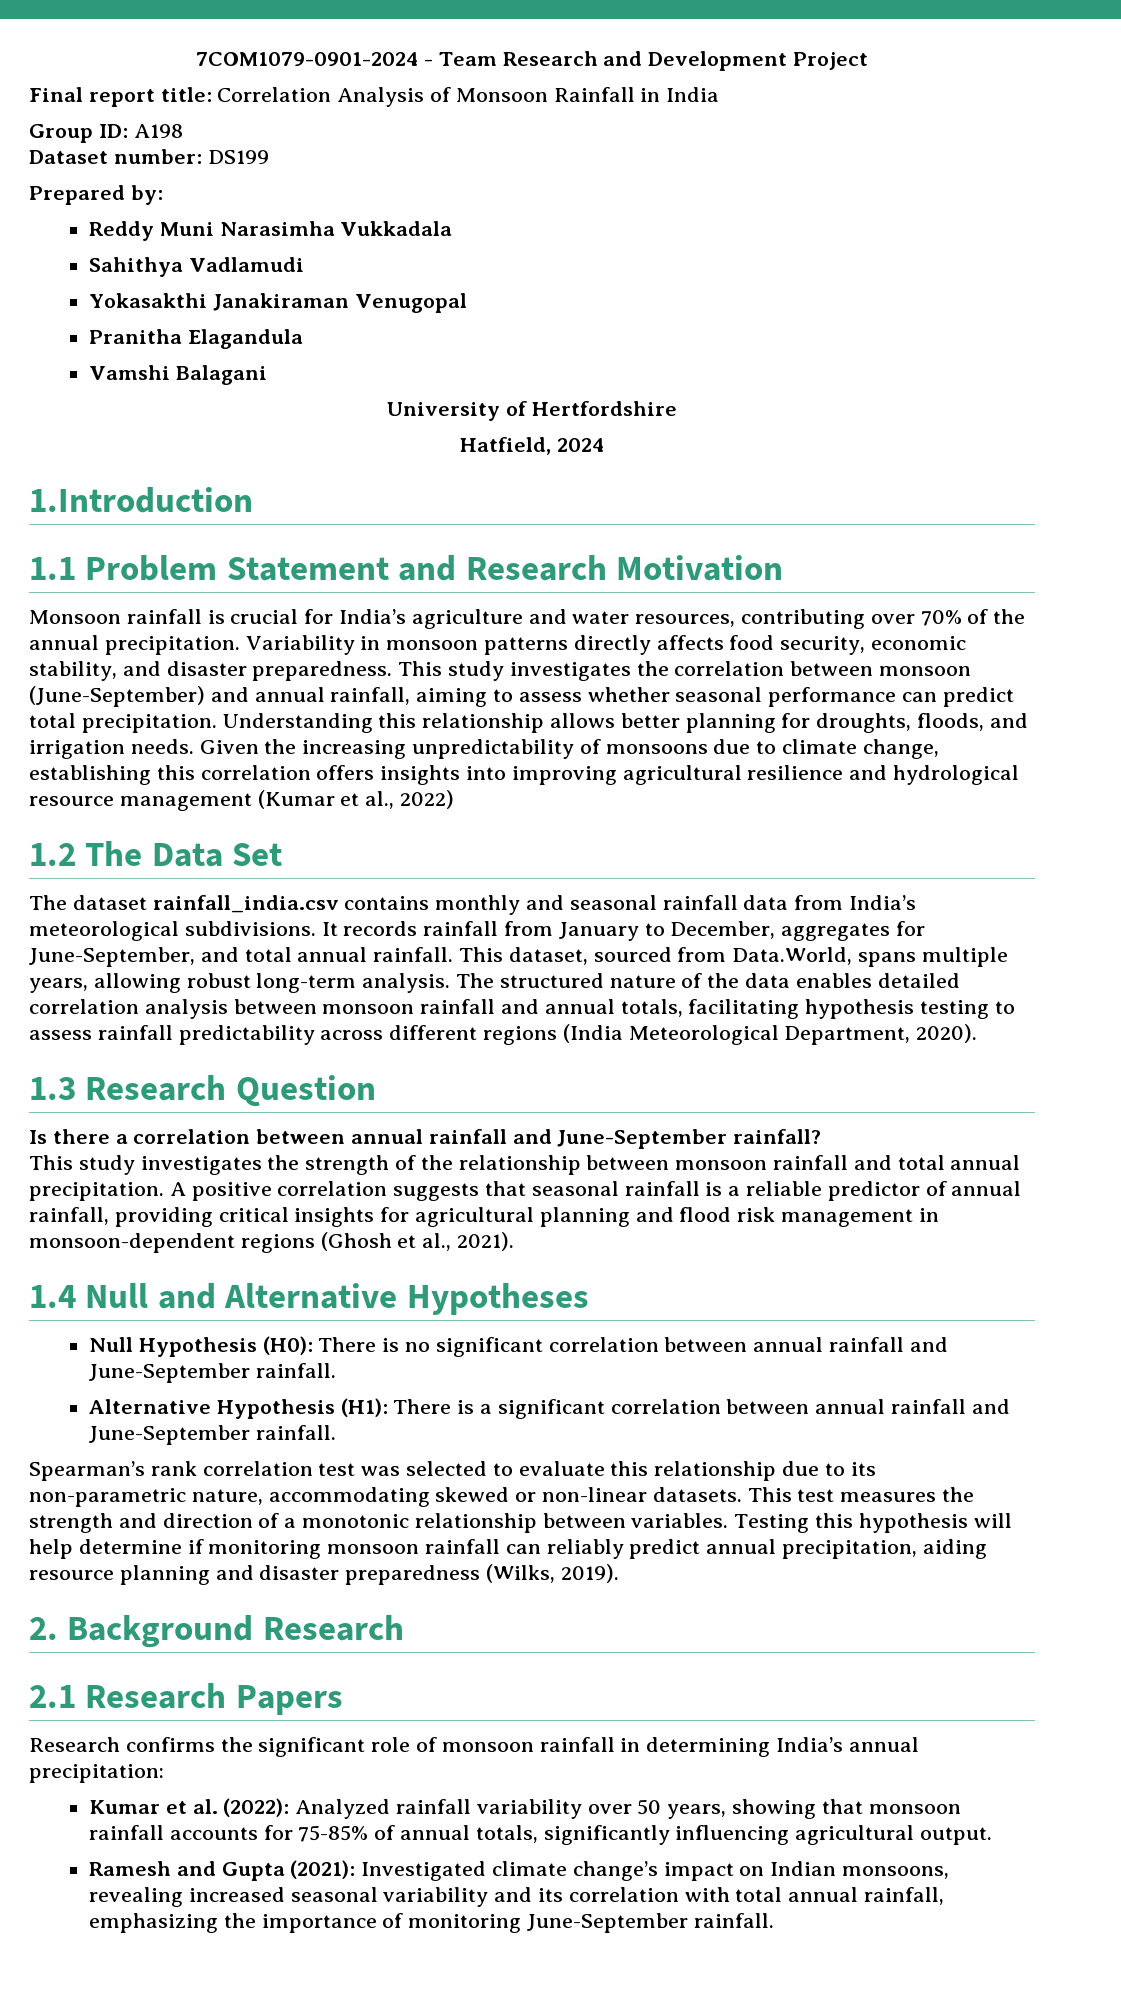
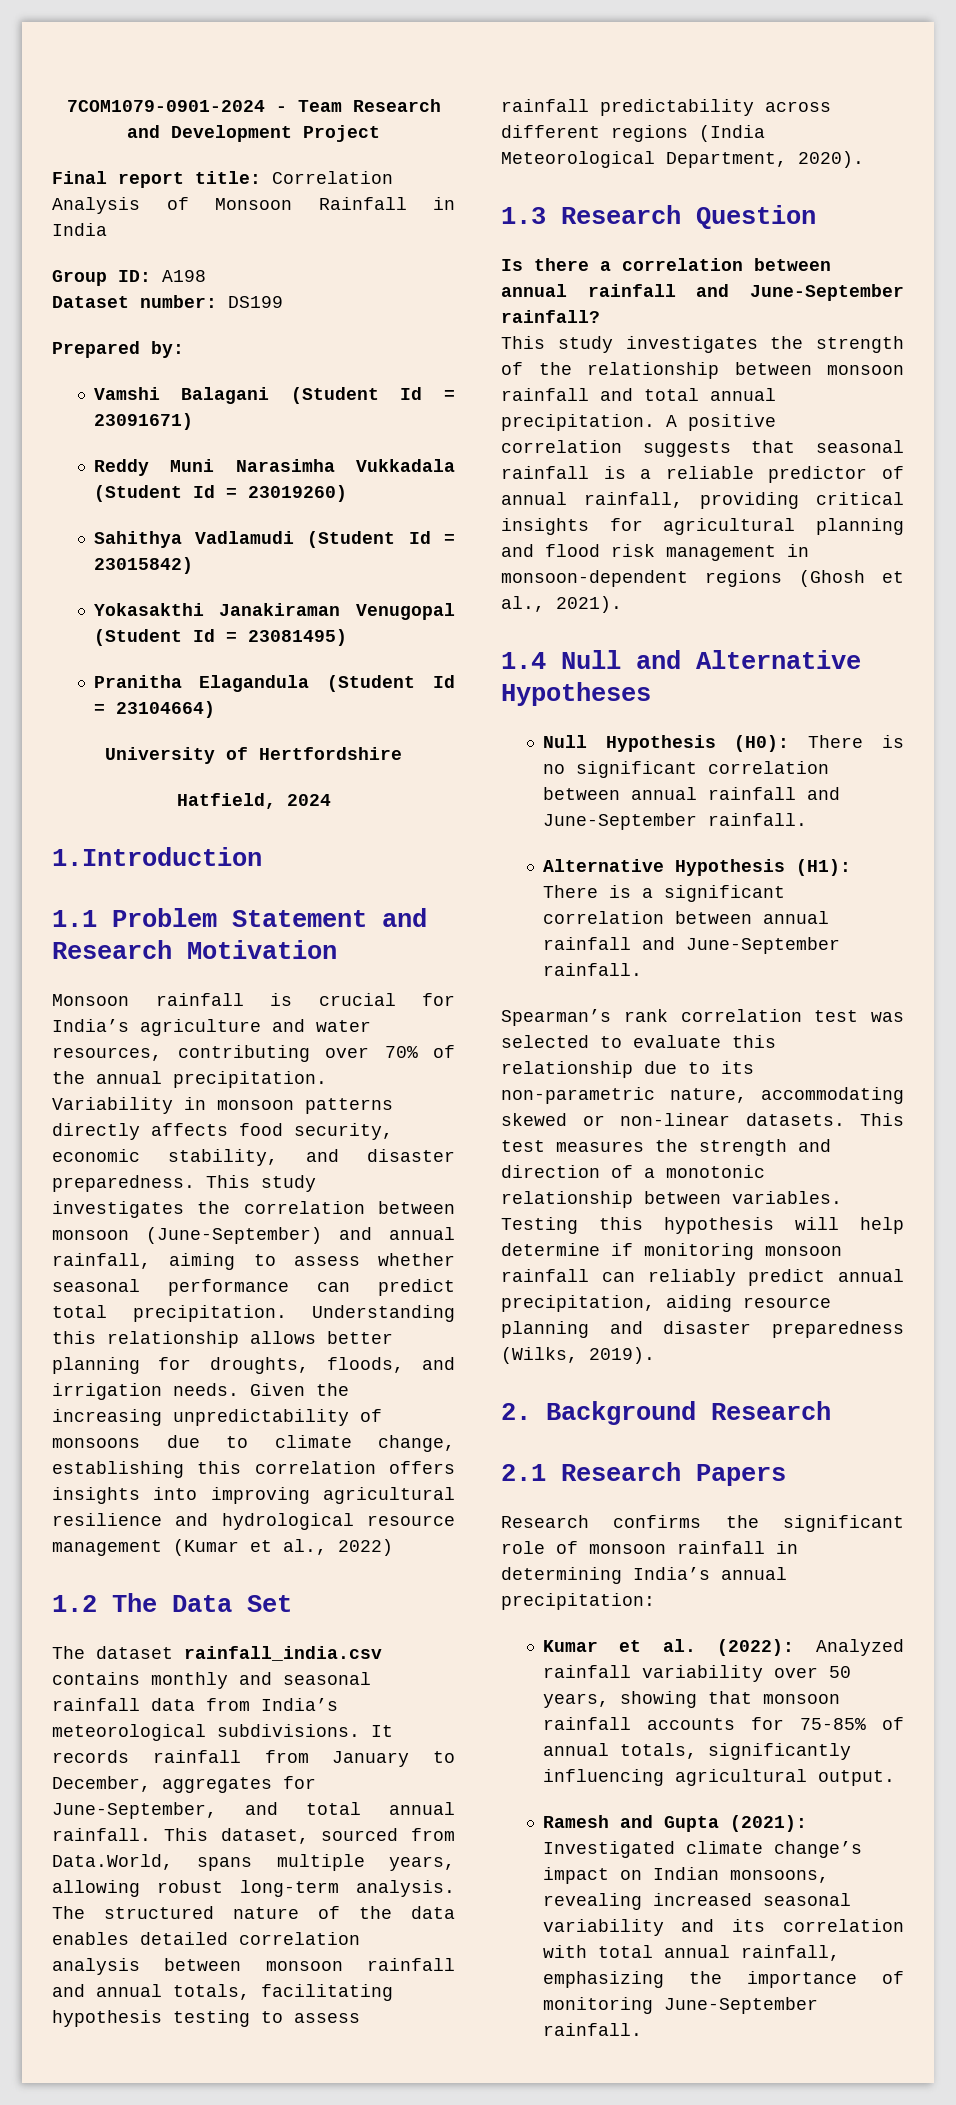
[88,221,453,241] [88,257,304,277] [88,293,467,313] [88,329,303,349] [88,365,267,385] Reddy Muni Narasimha Vukkadala // Sahithya Vadlamudi // Yokasakthi Janakiraman Venugopal // Pranitha Elagandula // Vamshi Balagani -> [93,387,455,404] [93,413,193,430] [93,459,455,476] [93,485,347,502] [93,531,455,548] [93,557,193,574] [93,603,455,620] [93,629,347,646] [93,675,455,692] [93,701,215,718] Vamshi Balagani (Student Id = 23091671) // Reddy Muni Narasimha Vukkadala (Student Id = 23019260) // Sahithya Vadlamudi (Student Id = 23015842) // Yokasakthi Janakiraman Venugopal (Student Id = 23081495) // Pranitha Elagandula (Student Id = 23104664)

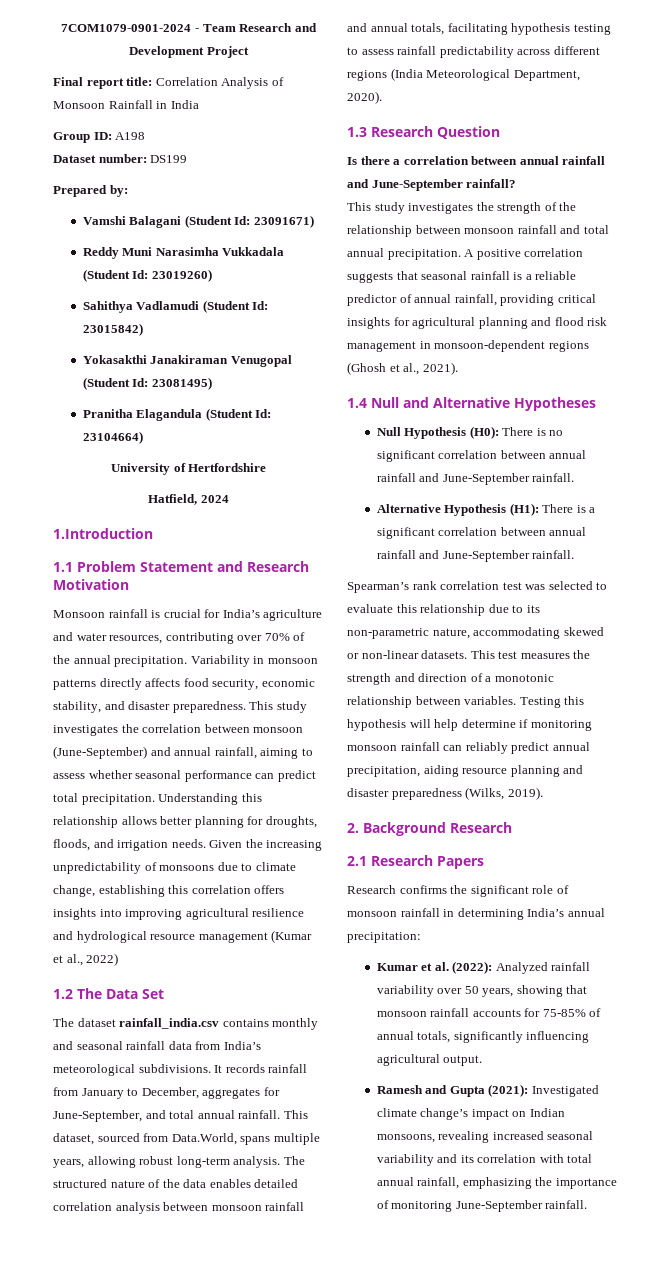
[400,387,455,400] Id = -> [234,216,251,225] Id:
[192,485,237,498] Id = -> [132,270,149,279] Id:
[408,531,455,544] Id = -> [252,301,269,310] Id:
[192,629,237,642] Id = -> [132,378,149,387] Id:
[433,675,455,688] [93,704,105,714] Id = -> [255,409,272,418] Id:

